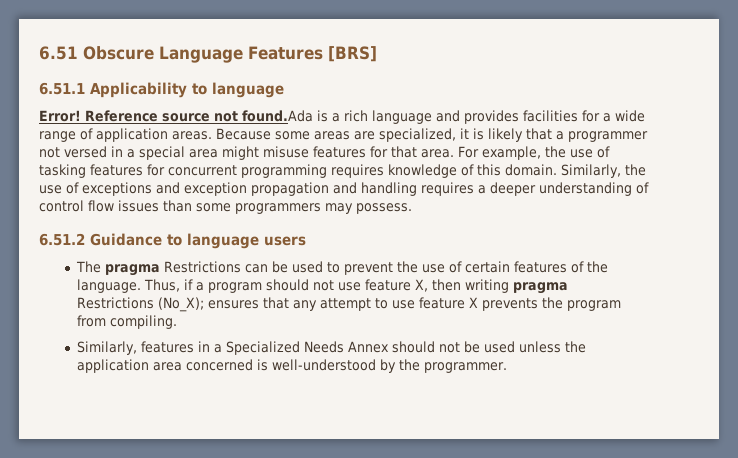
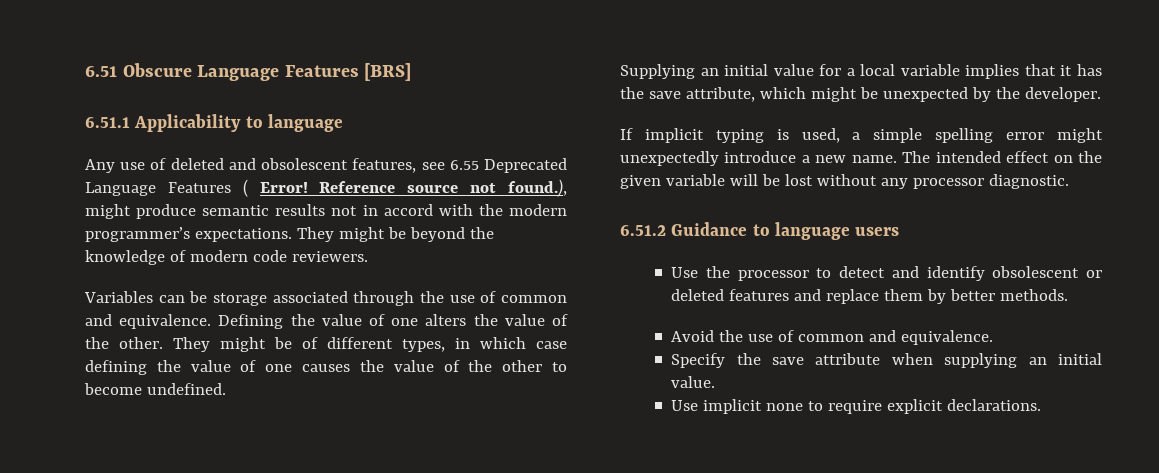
[39,110,645,124] [39,128,648,142] [39,146,610,160] [39,164,646,178] [39,182,649,196] [39,200,412,214] Error! Reference source not found.Ada is a rich language and provides facilities for a wide range of application areas. Because some areas are specialized, it is likely that a programmer not versed in a special area might misuse features for that area. For example, the use of tasking features for concurrent programming requires knowledge of this domain. Similarly, the use of exceptions and exception propagation and handling requires a deeper understanding of control flow issues than some programmers may possess. -> [85,158,567,173] [85,179,567,197] [85,204,567,219] [85,227,494,242] [85,250,368,265] [84,291,567,306] [85,314,568,329] [85,337,567,352] [85,360,567,375] [84,383,226,395] [620,64,1102,79] [620,87,1101,102] [620,128,1103,143] [620,151,1102,166] [620,174,1069,189] Any use of deleted and obsolescent features, see 6.55 Deprecated Language Features ( Error! Reference source not found.), might produce semantic results not in accord with the modern programmer’s expectations. They might be beyond the knowledge of modern code reviewers. // Variables can be storage associated through the use of common and equivalence. Defining the value of one alters the value of the other. They might be of different types, in which case defining the value of one causes the value of the other to become undefined. // Supplying an initial value for a local variable implies that it has the save attribute, which might be unexpected by the developer. // If implicit typing is used, a simple spelling error might unexpectedly introduce a new name. The intended effect on the given variable will be lost without any processor diagnostic.
[75,261,608,276] [76,279,568,294] [76,297,621,312] [76,315,177,329] [76,341,586,355] [76,359,507,373] The pragma Restrictions can be used to prevent the use of certain features of the language. Thus, if a program should not use feature X, then writing pragma Restrictions (No_X); ensures that any attempt to use feature X prevents the program from compiling. // Similarly, features in a Specialized Needs Annex should not be used unless the application area concerned is well-understood by the programmer. -> [671,266,1102,281] [671,289,1069,304] [671,330,994,345] [671,353,1102,368] [671,376,716,388] [671,399,1042,414] Use the processor to detect and identify obsolescent or deleted features and replace them by better methods. // Avoid the use of common and equivalence. // Specify the save attribute when supplying an initial value. // Use implicit none to require explicit declarations.

